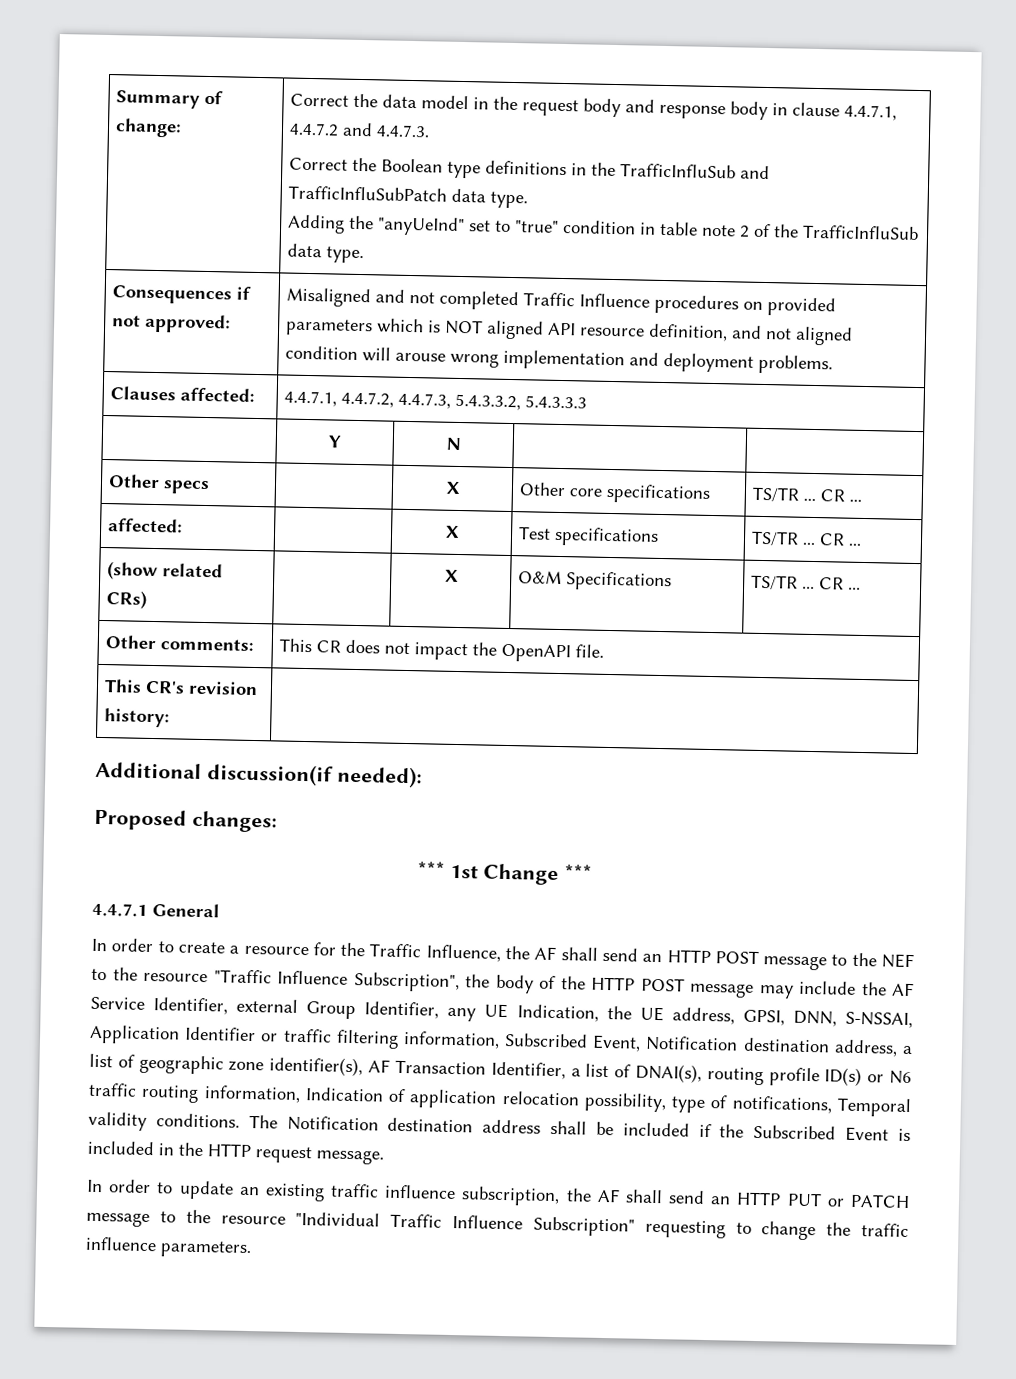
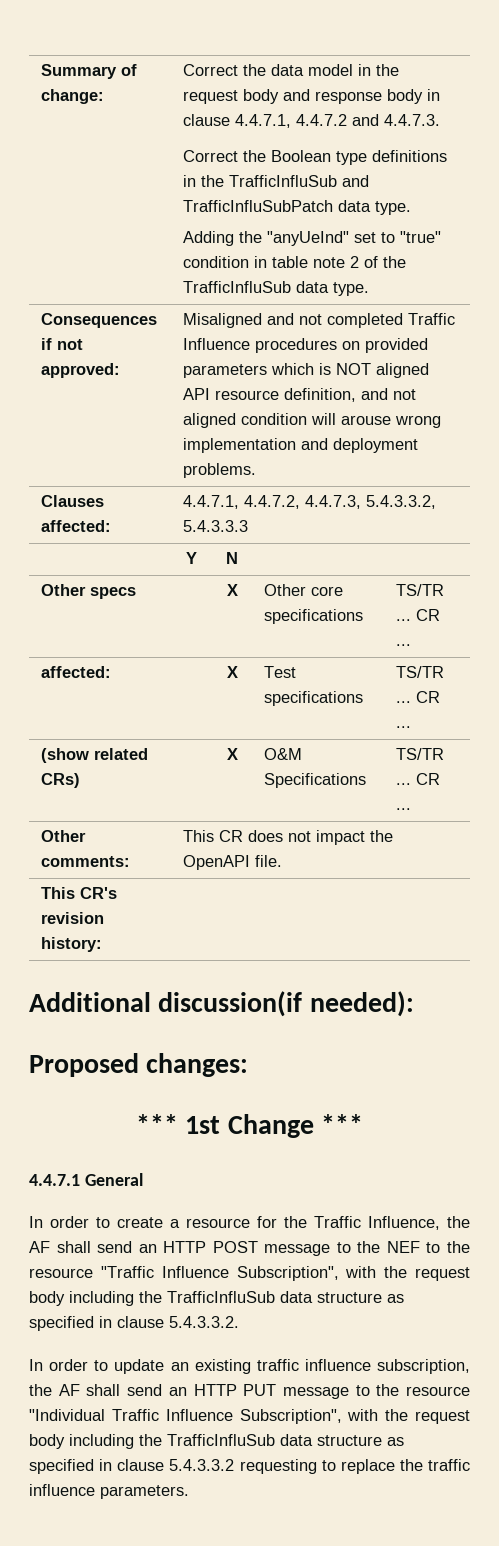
[465,974,914,999] [90,996,914,1029] [89,1024,913,1057] [89,1053,912,1087] [88,1082,912,1118] [88,1111,911,1142] [87,1140,384,1165] the body of the HTTP POST message may include the AF Service Identifier, external Group Identifier, any UE Indication, the UE address, GPSI, DNN, S-NSSAI, Application Identifier or traffic filtering information, Subscribed Event, Notification destination address, a list of geographic zone identifier(s), AF Transaction Identifier, a list of DNAI(s), routing profile ID(s) or N6 traffic routing information, Indication of application relocation possibility, type of notifications, Temporal validity conditions. The Notification destination address shall be included if the Subscribed Event is included in the HTTP request message. -> [345,1266,470,1281] [29,1291,404,1306] [29,1316,239,1331] with the request body including the TrafficInfluSub data structure as specified in clause 5.4.3.3.2.
[826,1193,910,1209] or PATCH -> (277, 1390) none
[532,1216,635,1237] Subscription" -> [239,1409,470,1424] [29,1434,404,1449] [29,1459,235,1474] Subscription", with the request body including the TrafficInfluSub data structure as specified in clause 5.4.3.3.2
[761,1221,817,1241] change -> [340,1459,395,1474] replace

